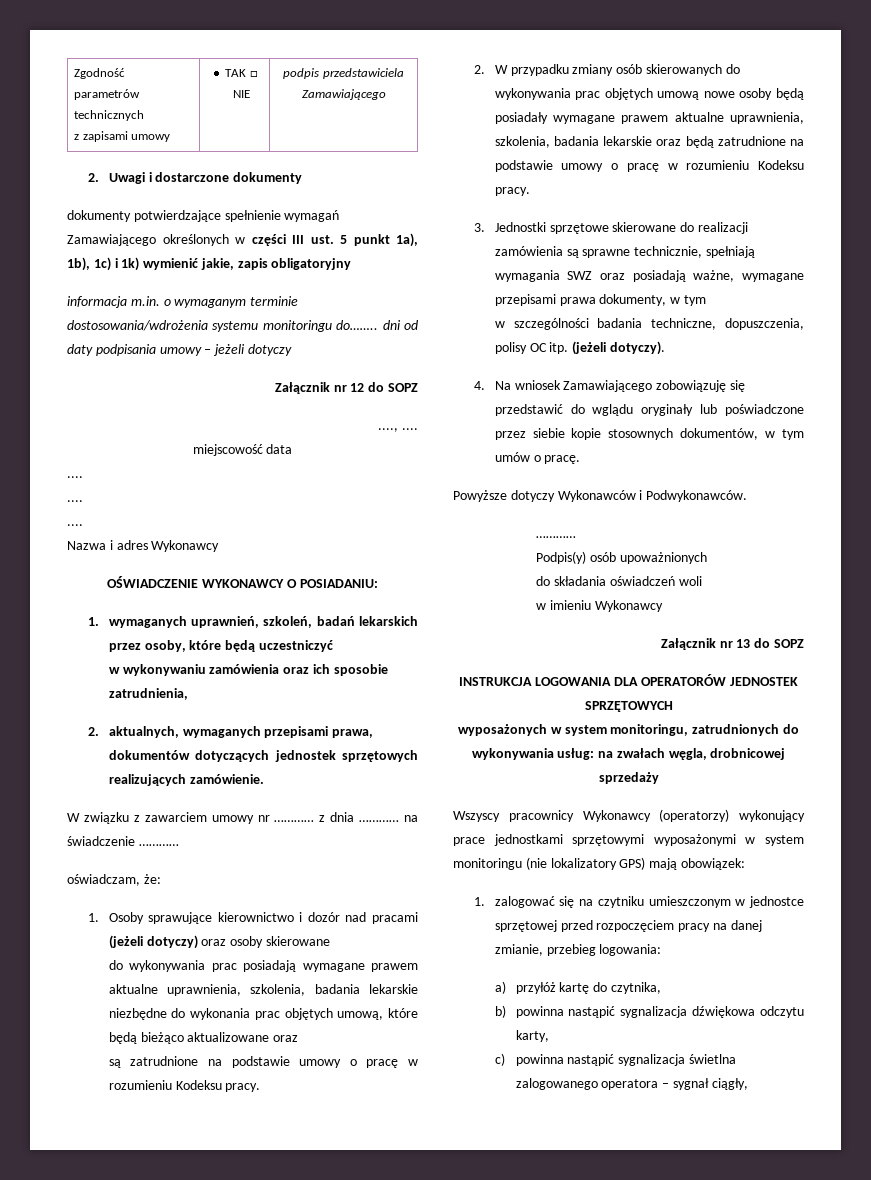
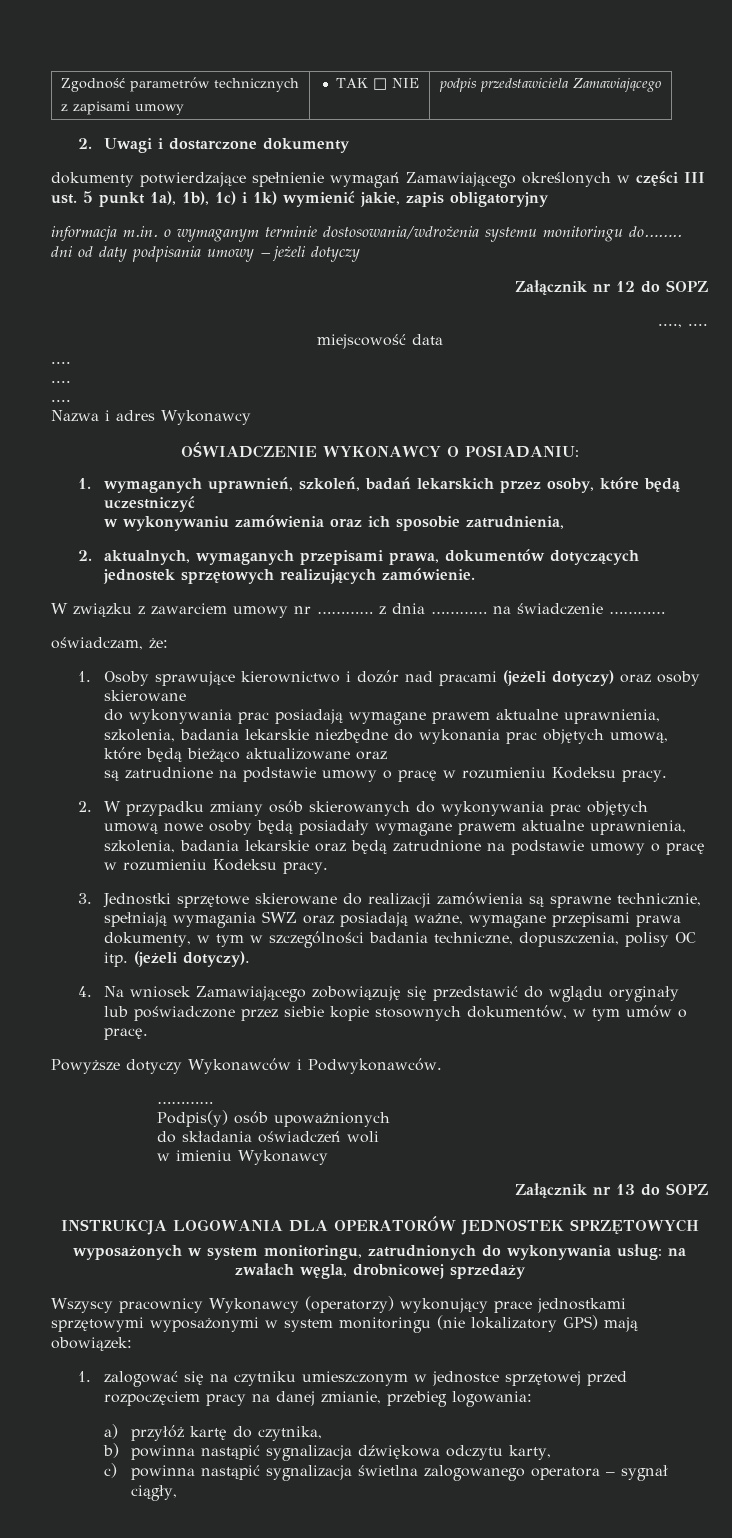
(706, 300) // -> (245, 940) none

